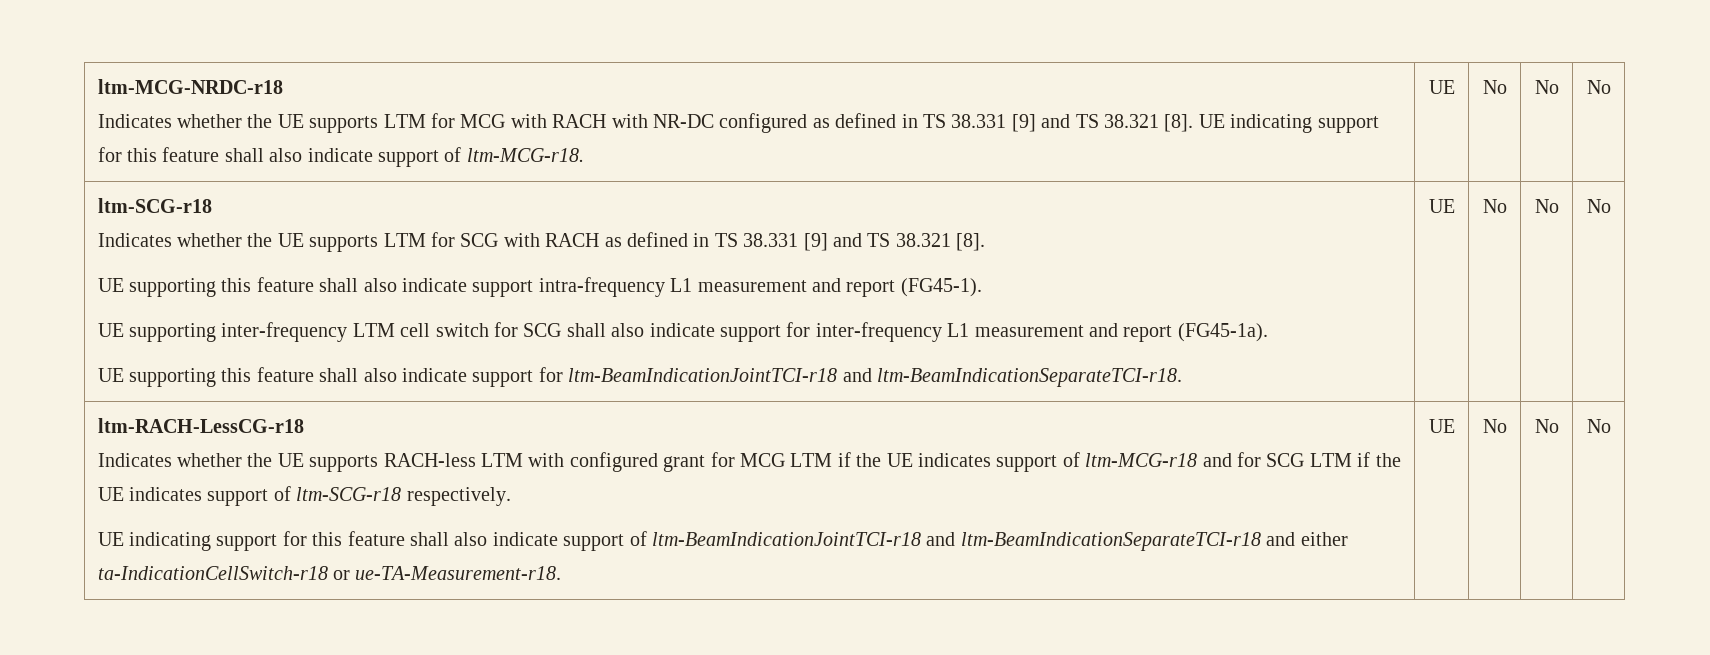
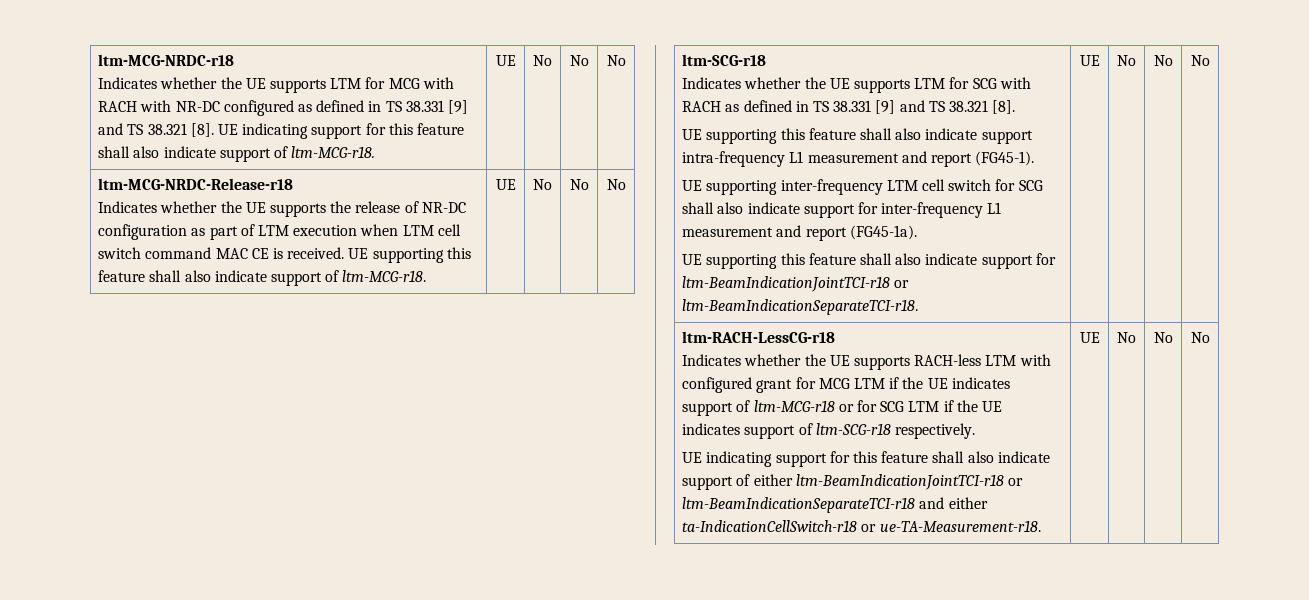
(1611, 87) none -> [98,178,294,190] [98,201,466,217] [98,224,461,240] [98,247,471,263] [98,270,427,286] [495,179,516,190] [533,179,552,190] [569,179,589,190] [606,179,626,190] // ltm-MCG-NRDC-Release-r18 // Indicates whether the UE supports the release of NR-DC configuration as part of LTM execution when LTM cell switch command MAC CE is received. UE supporting this feature shall also indicate support of ltm-MCG-r18. | UE | No | No | No
[842,368,872,382] and -> [894,280,910,288] or
[1202,453,1232,467] and -> [838,404,854,412] or
[651,532,956,546] ltm-BeamIndicationJointTCI-r18 and -> [753,474,1024,490] either ltm-BeamIndicationJointTCI-r18 or

